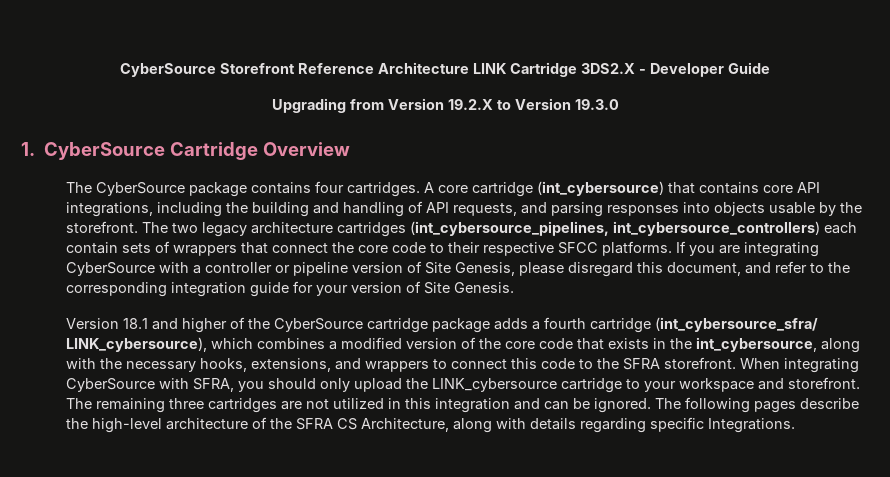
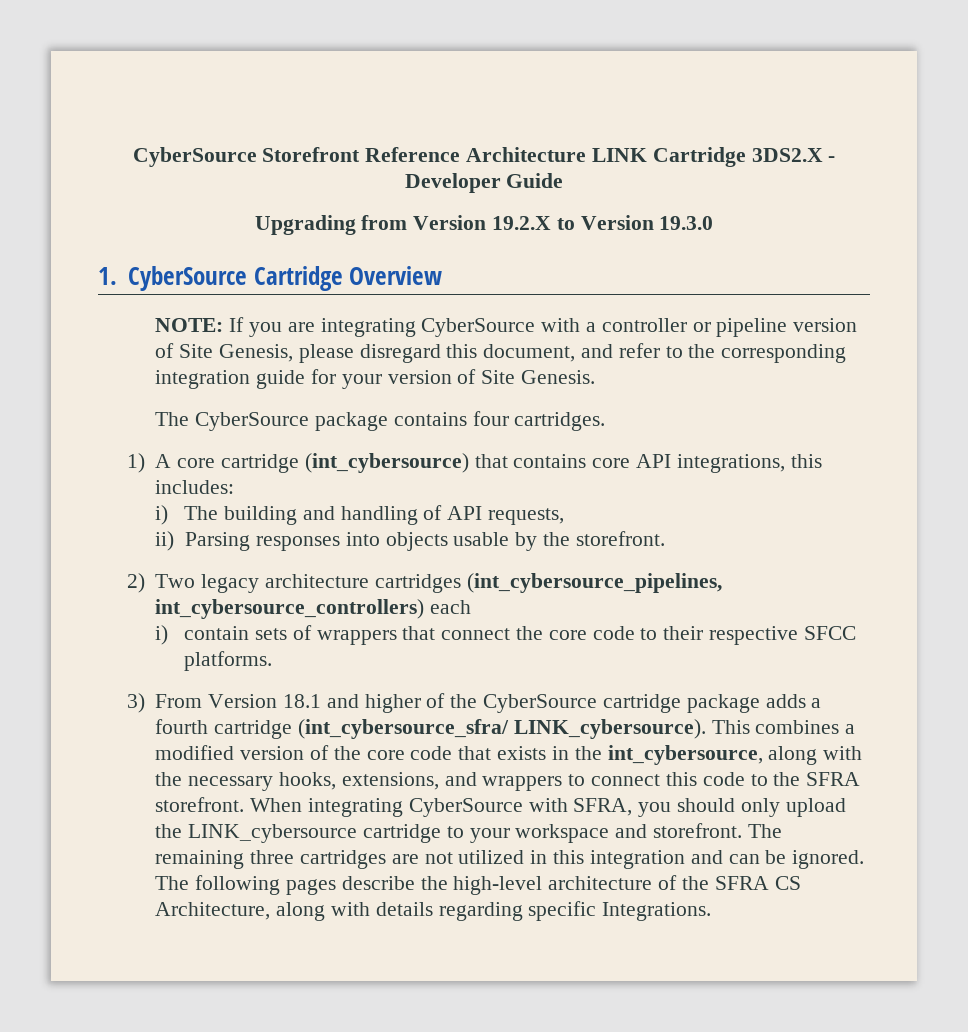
[66,181,821,197] [66,201,863,217] [66,221,858,237] [66,241,673,256] The CyberSource package contains four cartridges. A core cartridge (int_cybersource) that contains core API integrations, including the building and handling of API requests, and parsing responses into objects usable by the storefront. The two legacy architecture cartridges (int_cybersource_pipelines, int_cybersource_controllers) each contain sets of wrappers that connect the core code to their respective SFCC platforms. -> [155,318,224,332] NOTE:
(515, 287) none -> [155,411,606,431] [126,453,822,473] [155,480,235,494] [155,505,564,525] [155,531,665,551] [126,573,722,593] [155,599,472,619] [155,625,856,645] [184,651,273,671] [126,693,203,713] The CyberSource package contains four cartridges. // 1) A core cartridge (int_cybersource) that contains core API integrations, this includes: // i) The building and handling of API requests, // ii) Parsing responses into objects usable by the storefront. // 2) Two legacy architecture cartridges (int_cybersource_pipelines, int_cybersource_controllers) each // i) contain sets of wrappers that connect the core code to their respective SFCC platforms. // 3) From
[66,337,254,352] LINK_cybersource), which -> [513,719,750,739] LINK_cybersource). This

